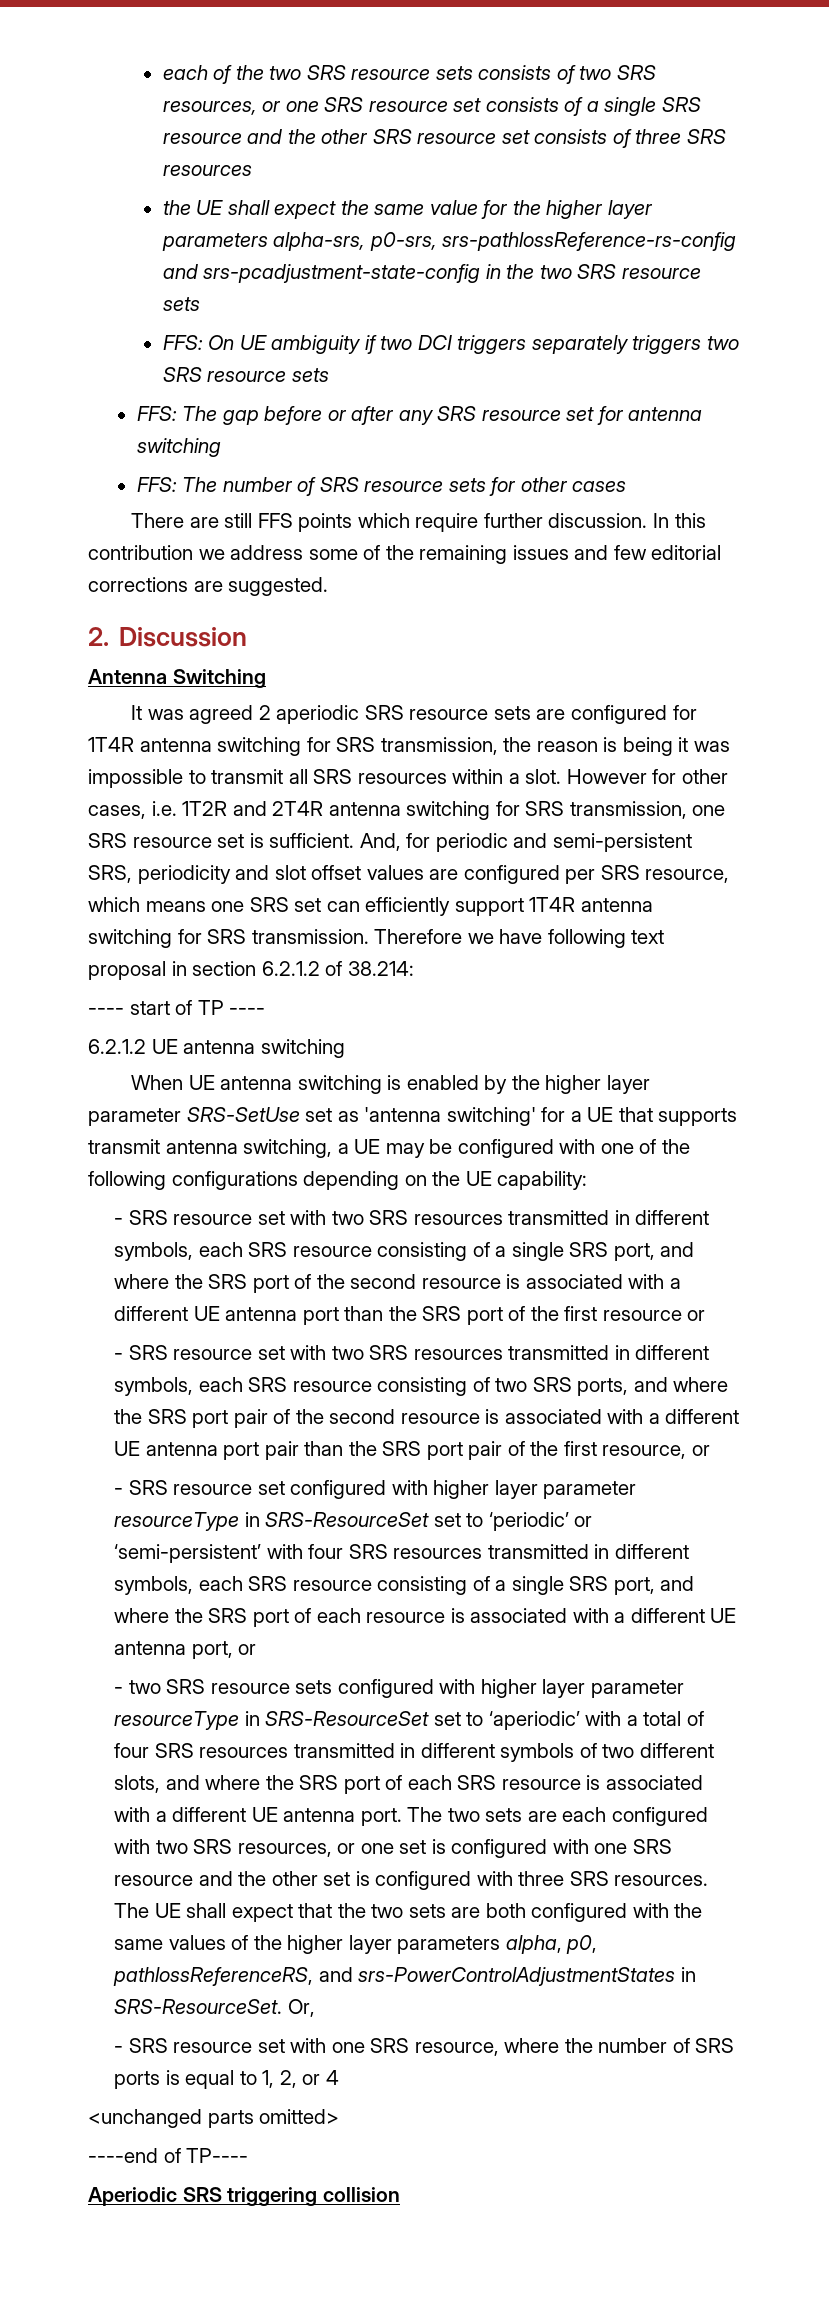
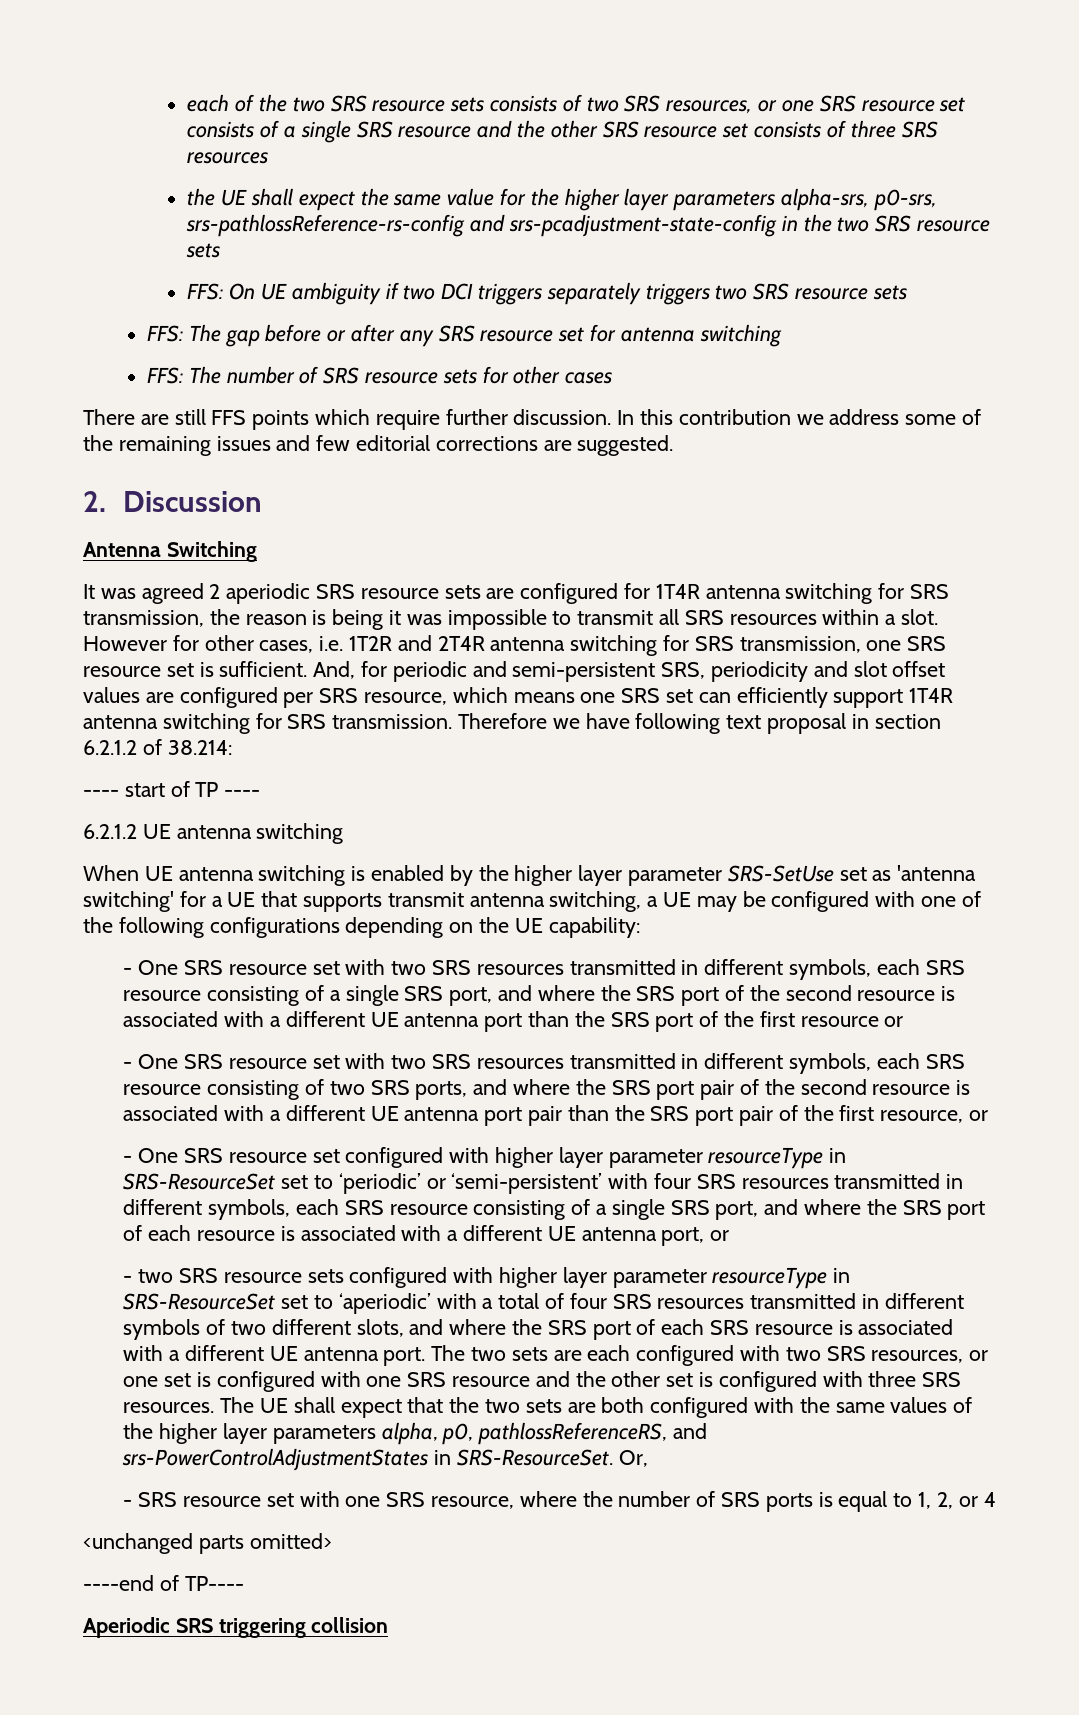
(123, 1221) none -> [138,960,179,975] One
(123, 1356) none -> [138,1054,179,1069] One
(123, 1491) none -> [138,1148,179,1163] One

